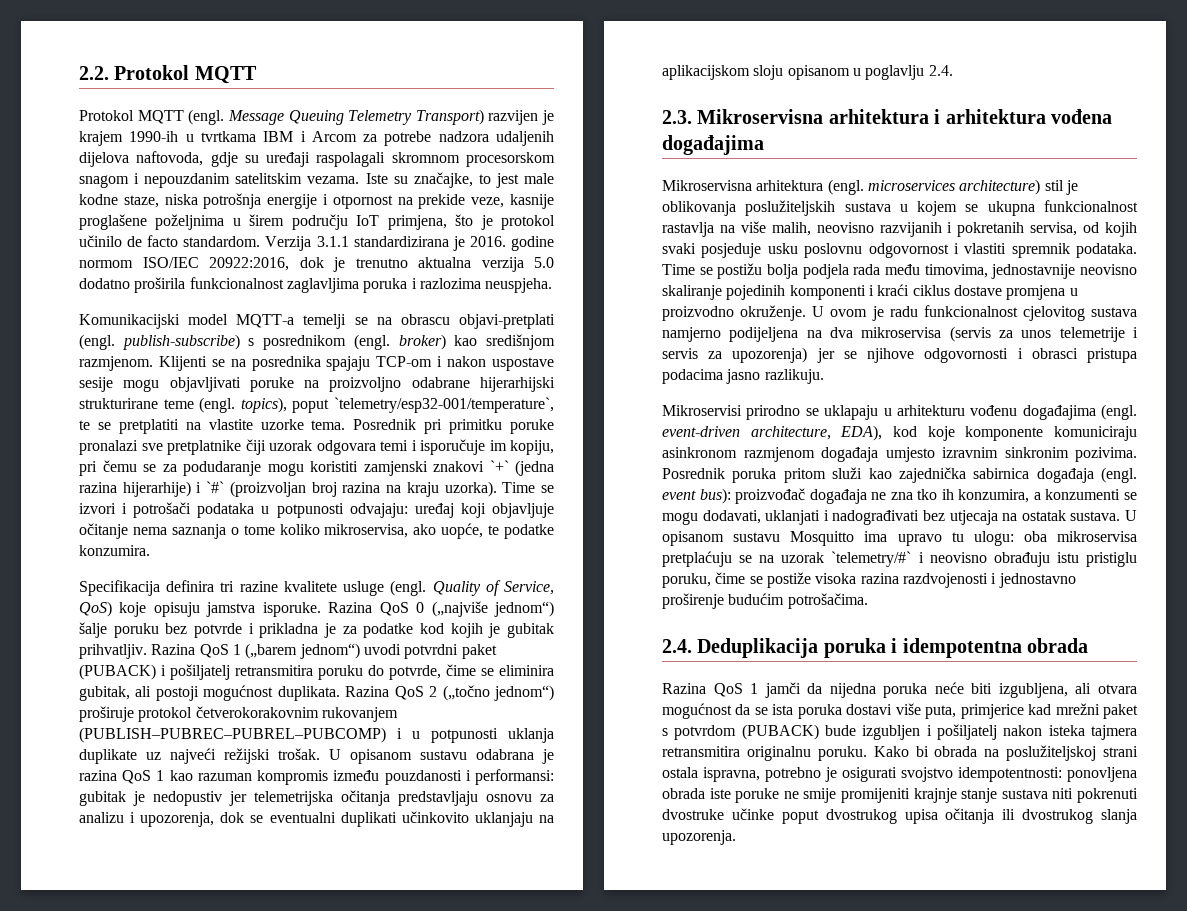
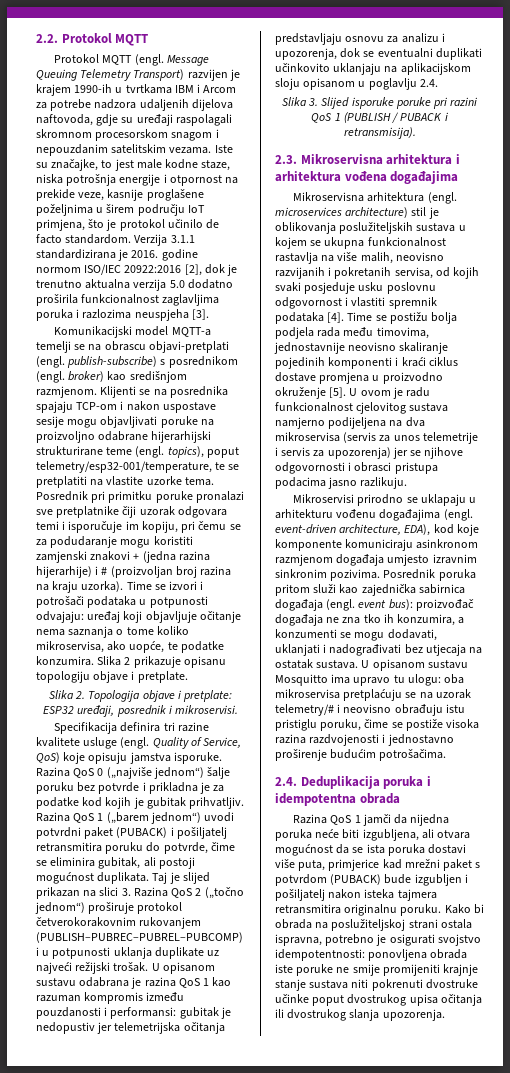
[209,257,289,271] 20922:2016, -> [124,264,202,276] 20922:2016 [2],
[485,278,553,293] neuspjeha. -> [134,309,209,321] neuspjeha [3].
[334,397,554,413] `telemetry/esp32-001/temperature`, -> [36,461,212,473] telemetry/esp32-001/temperature,
[489,460,509,472] `+` -> [133,553,140,560] +
[206,481,225,493] `#` -> [101,567,108,575] #
(150, 550) none -> [97,656,226,668] [36,671,188,683] [48,690,233,702] [43,705,238,717] Slika 2 prikazuje opisanu topologiju objave i pretplate. // Slika 2. Topologija objave i pretplate: ESP32 uređaji, posrednik i mikroservisi.
(340, 693) none -> [152,872,210,884] [36,887,131,899] Taj je slijed prikazan na slici 3.
(953, 70) none -> [281,97,478,109] [311,112,448,123] [343,127,416,139] // Slika 3. Slijed isporuke poruke pri razini QoS 1 (PUBLISH / PUBACK i retransmisija).
[1076,243,1137,258] podataka. -> [275,312,345,324] podataka [4].
[740,305,807,321] okruženje. -> [275,387,347,399] okruženje [5].
[831,551,912,567] `telemetry/#` -> [275,704,334,716] telemetry/#

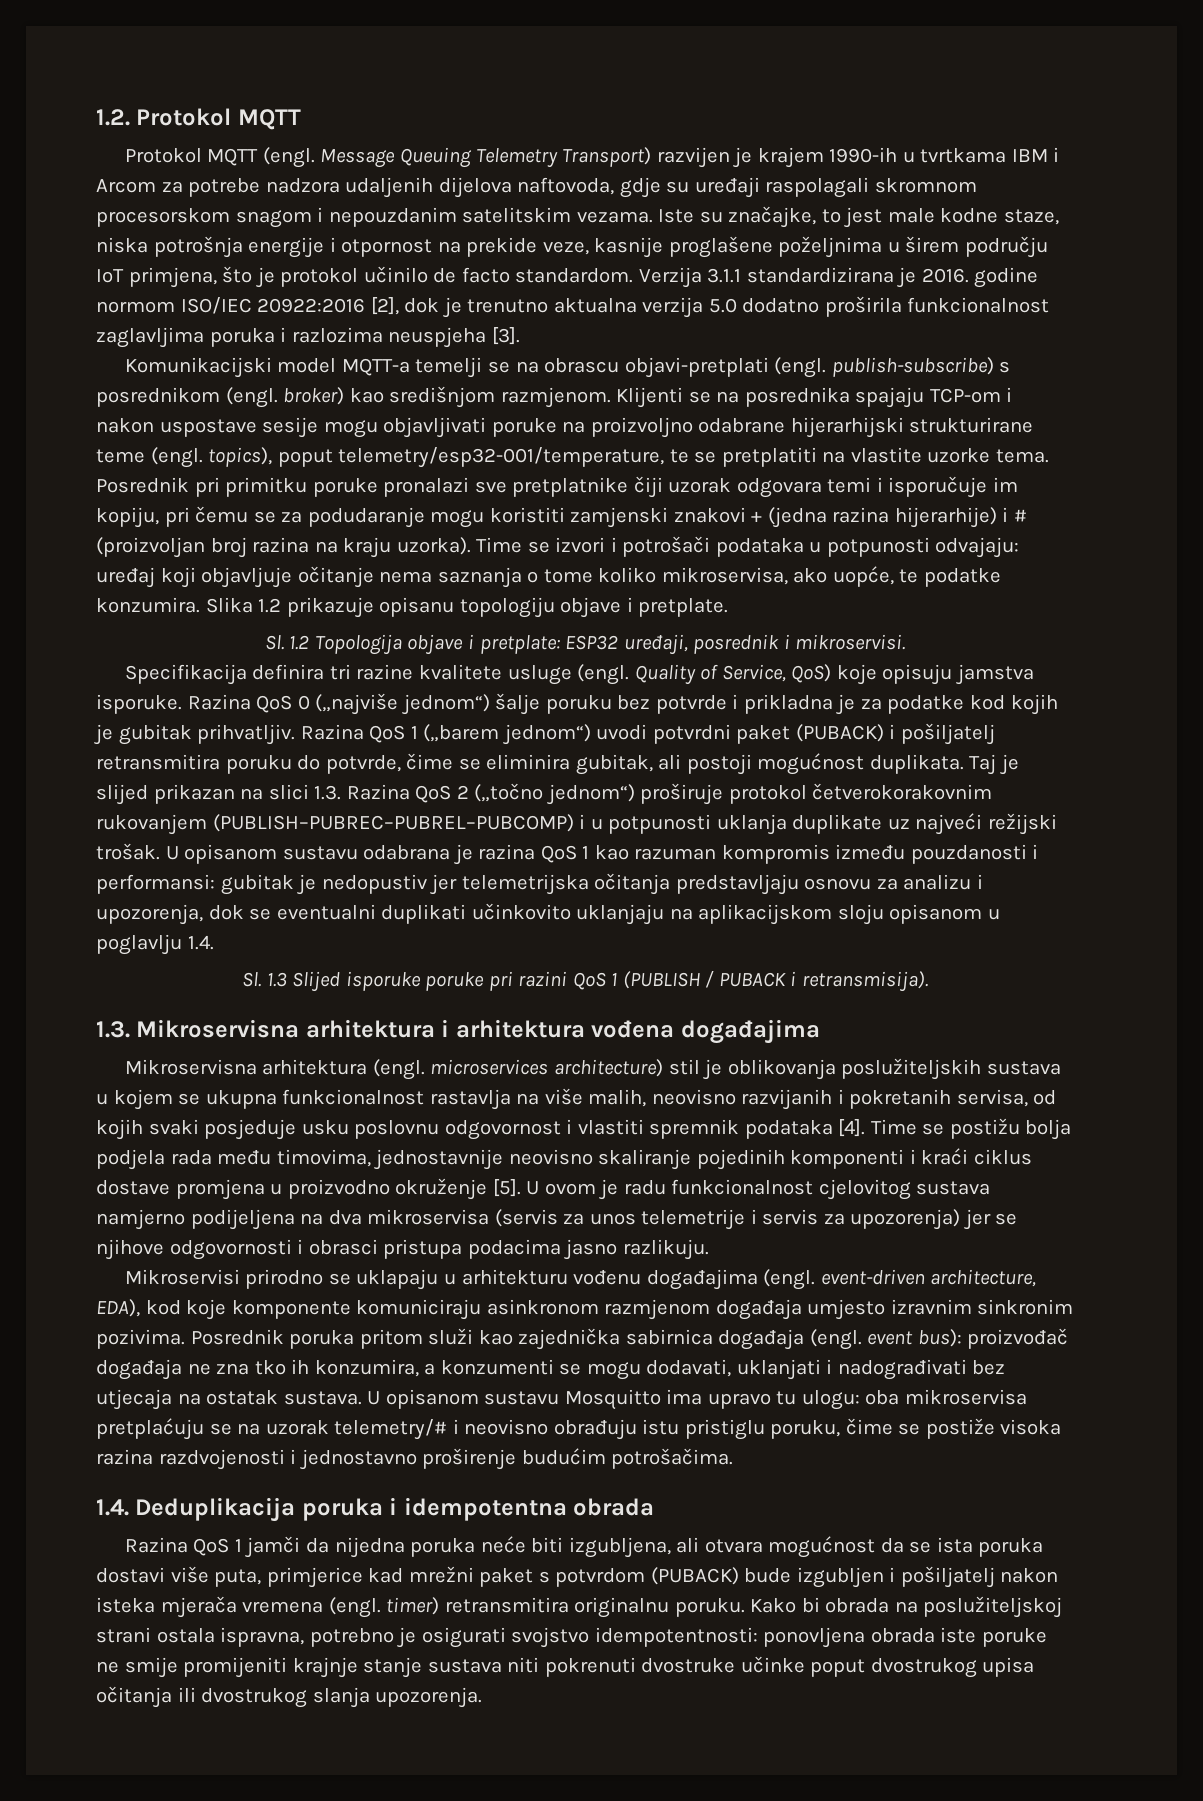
[36,34,58,43] 2.2. -> [96,109,130,126] 1.2.
[124,657,131,665] 2 -> [258,598,282,613] 1.2
[48,690,86,699] Slika 2. -> [264,635,310,650] Sl. 1.2
[121,888,131,896] 3. -> [314,785,342,800] 1.3.
[419,79,438,87] [281,97,319,106] 2.4. // Slika 3. -> [187,935,214,950] [242,972,287,987] 1.4. // Sl. 1.3
[275,155,297,164] 2.3. -> [96,1021,130,1038] 1.3.
[275,777,297,786] 2.4. -> [96,1499,129,1516] 1.4.
[397,889,437,901] tajmera -> [160,1596,440,1618] mjerača vremena (engl. timer)

